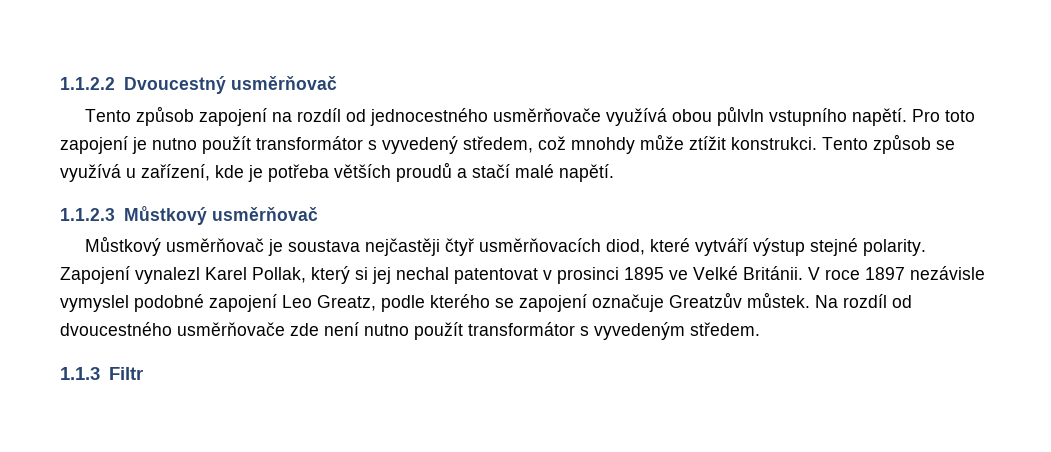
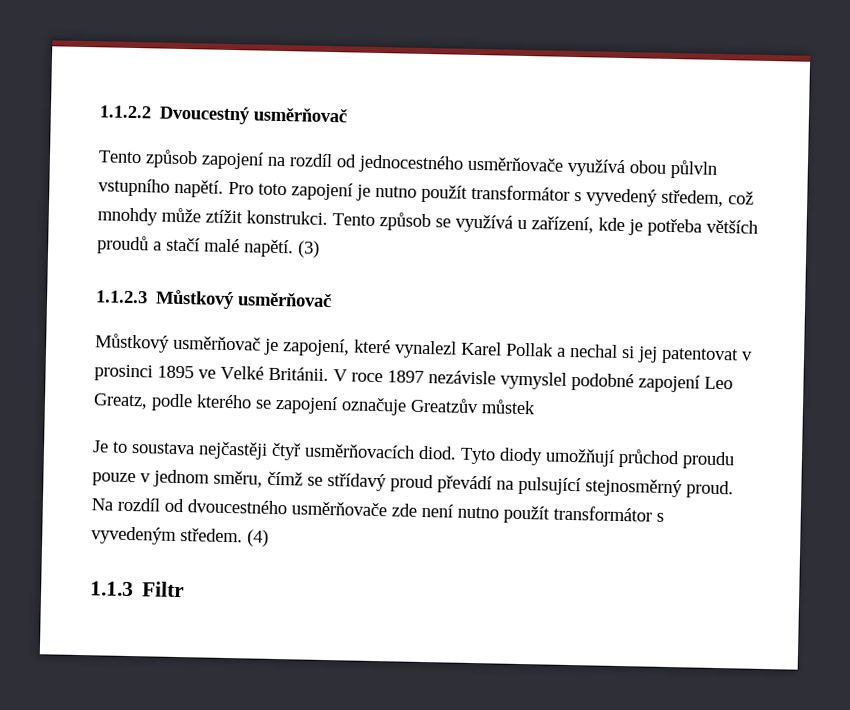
(614, 173) none -> [297,240,320,258] (3)
[287,238,926,256] [60,266,350,284] soustava nejčastěji čtyř usměrňovacích diod, které vytváří výstup stejné polarity. Zapojení vynalezl Karel Pollak, který -> [282,338,618,359] zapojení, které vynalezl Karel Pollak a nechal
[396,267,449,280] nechal -> (658, 354) none
[747,292,810,308] můstek. -> [481,399,536,415] [92,440,735,470] [92,469,734,499] můstek // Je to soustava nejčastěji čtyř usměrňovacích diod. Tyto diody umožňují průchod proudu pouze v jednom směru, čímž se střídavý proud převádí na pulsující stejnosměrný proud.
(760, 329) none -> [247,529,269,547] (4)

